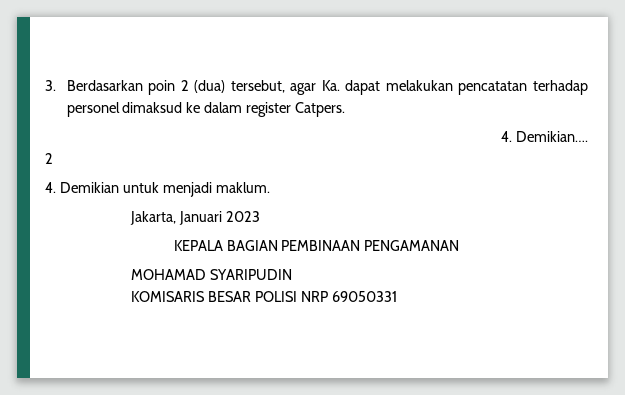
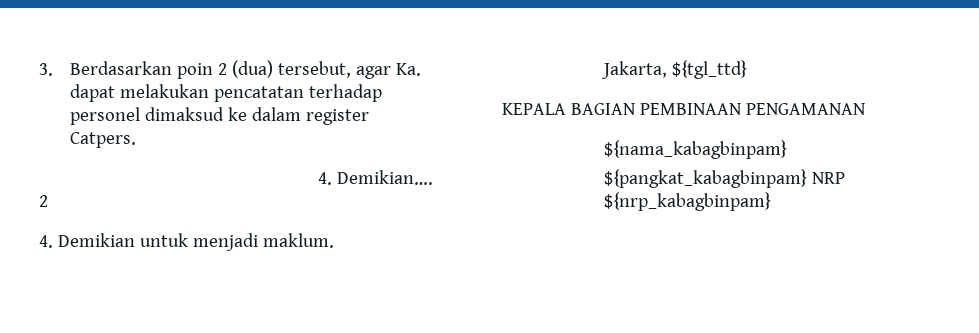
[179,211,260,225] Januari 2023 -> [672,60,748,79] ${tgl_ttd}
[131,269,293,280] [131,291,397,302] MOHAMAD SYARIPUDIN // KOMISARIS BESAR POLISI NRP 69050331 -> [604,140,788,159] [604,169,846,188] [604,192,772,211] ${nama_kabagbinpam} // ${pangkat_kabagbinpam} NRP ${nrp_kabagbinpam}

